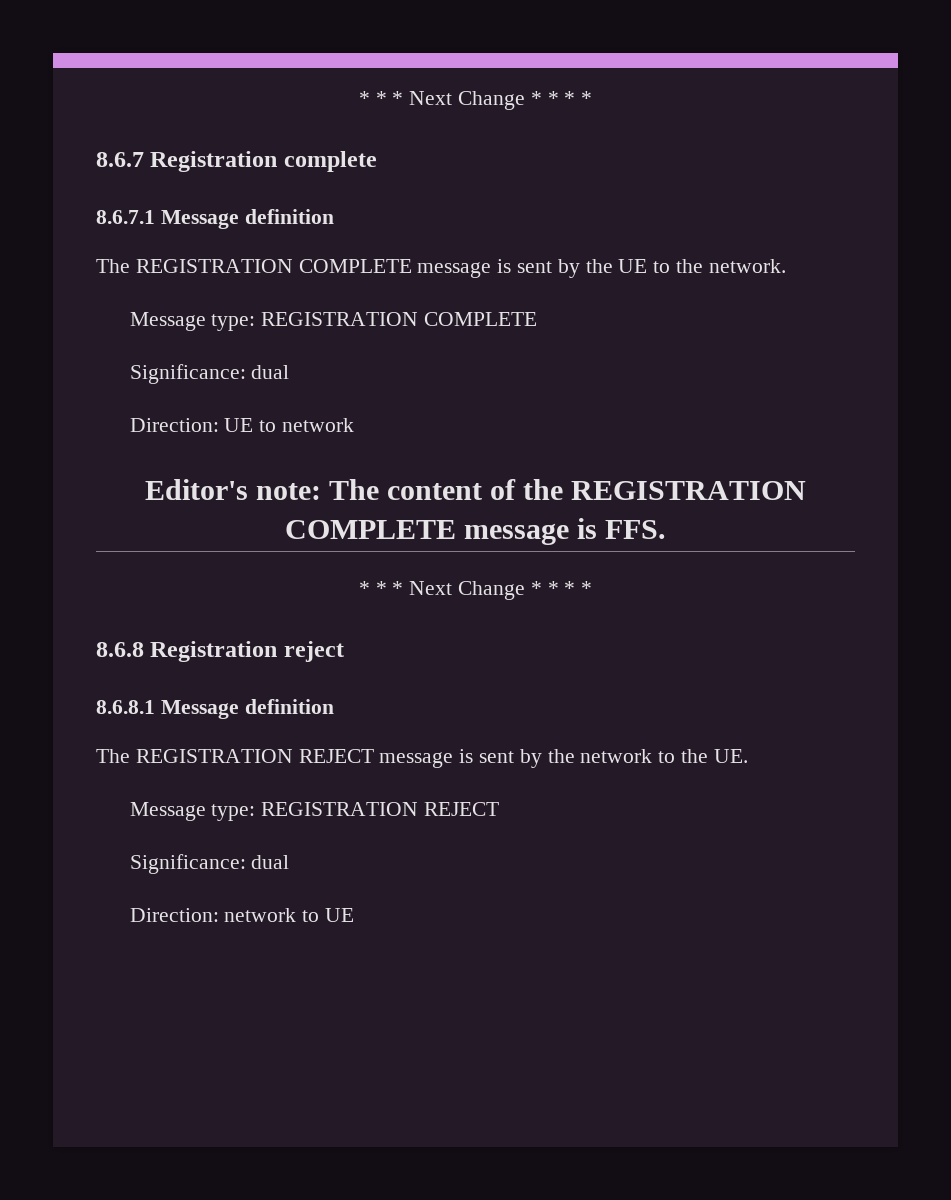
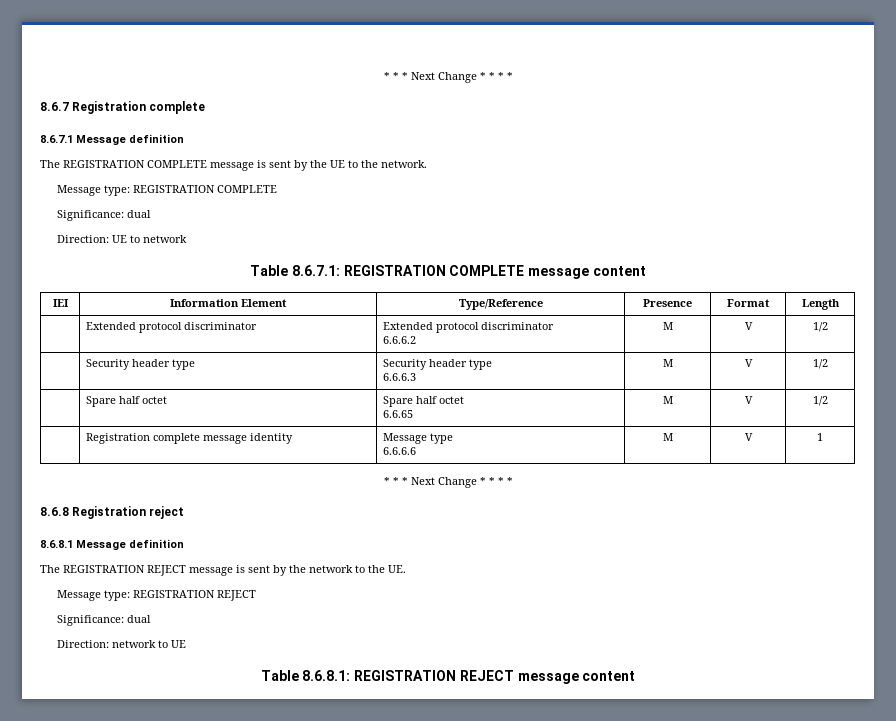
[144,479,807,500] [284,518,667,545] Editor's note: The content of the REGISTRATION COMPLETE message is FFS. -> [250,265,646,279] [52,299,69,307] [170,299,287,307] [458,299,543,310] [643,299,692,307] [727,299,770,307] [801,299,840,310] [86,322,258,333] [383,322,555,333] [383,336,417,344] [662,322,673,330] [744,322,753,330] [812,322,828,332] [86,359,196,370] [383,359,493,370] [383,373,417,381] [662,359,673,367] [744,359,753,367] [812,359,828,369] [86,396,168,407] [383,396,465,407] [383,410,414,418] [662,396,673,404] [744,396,753,404] [812,396,828,406] [86,433,294,444] [383,433,454,444] [383,447,417,455] [662,433,673,441] [744,433,753,441] [817,433,823,441] Table 8.6.7.1: REGISTRATION COMPLETE message content // IEI | Information Element | Type/Reference | Presence | Format | Length // | Extended protocol discriminator | Extended protocol discriminator // 6.6.6.2 | M | V | 1/2 // | Security header type | Security header type // 6.6.6.3 | M | V | 1/2 // | Spare half octet | Spare half octet // 6.6.65 | M | V | 1/2 // | Registration complete message identity | Message type // 6.6.6.6 | M | V | 1
(355, 915) none -> [260,670,636,684] // Table 8.6.8.1: REGISTRATION REJECT message content

